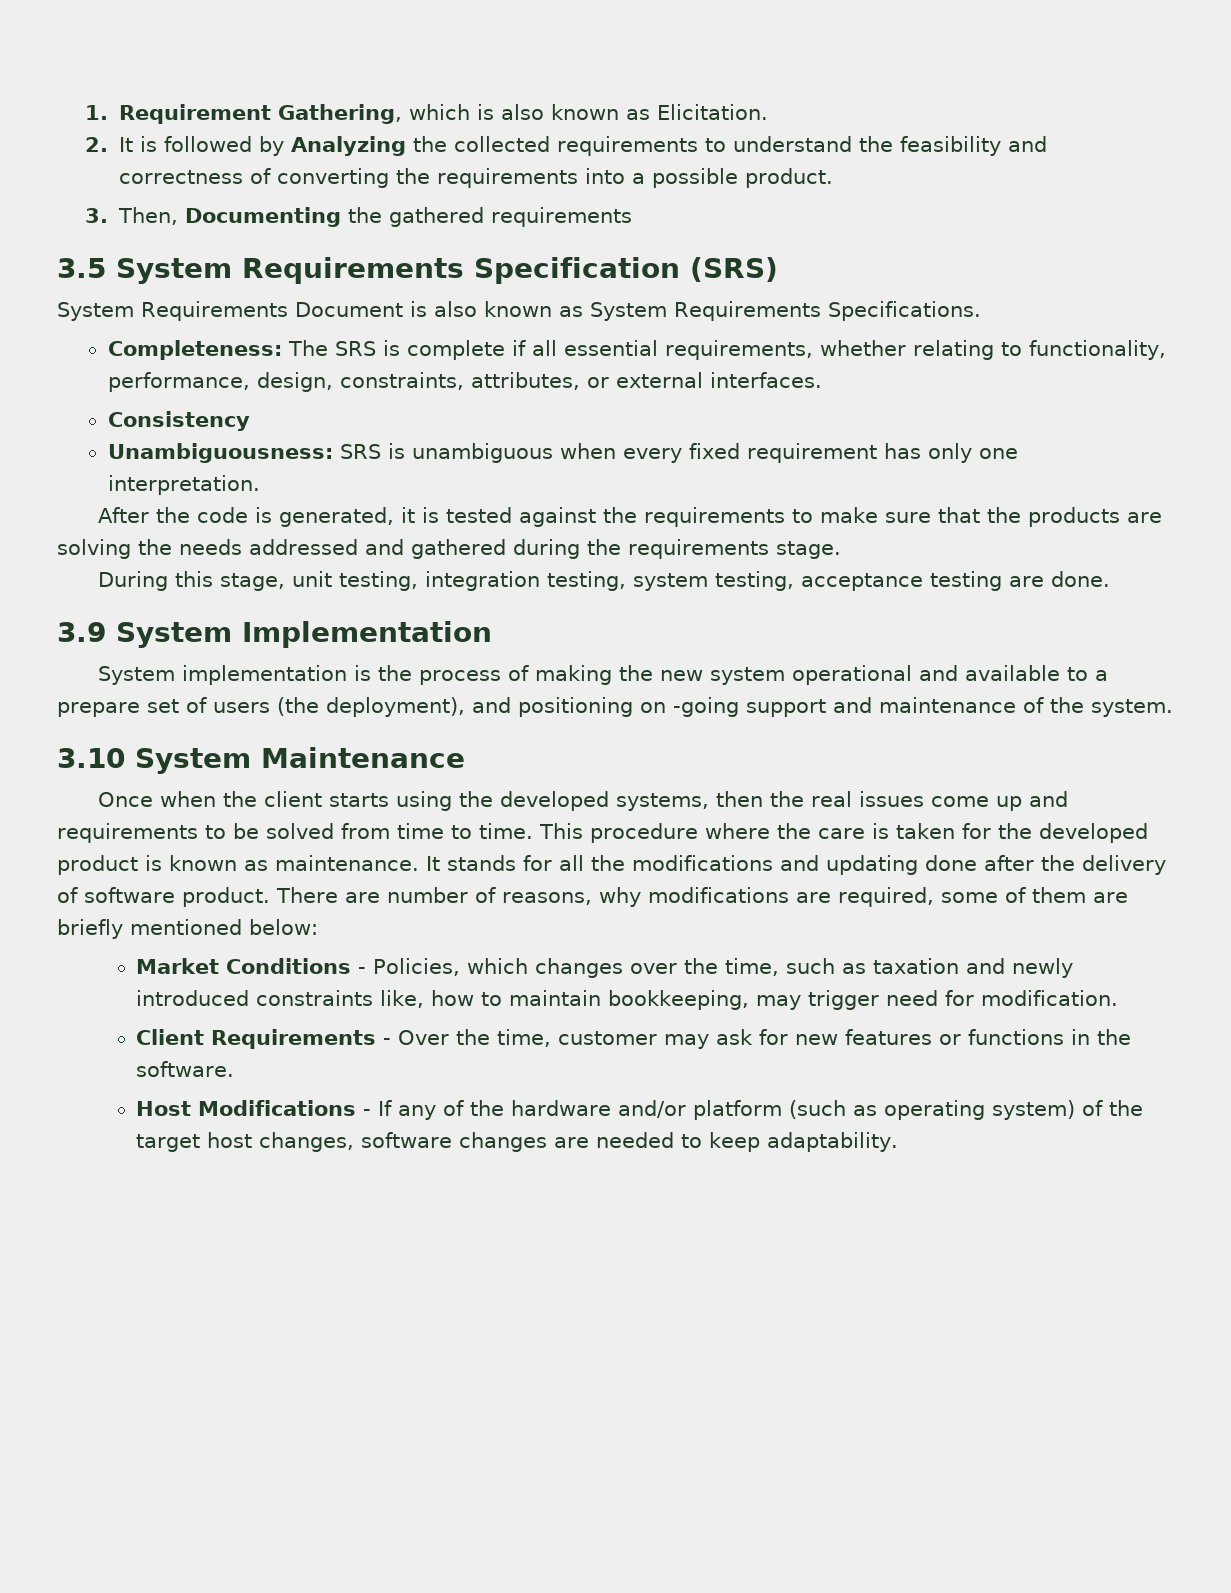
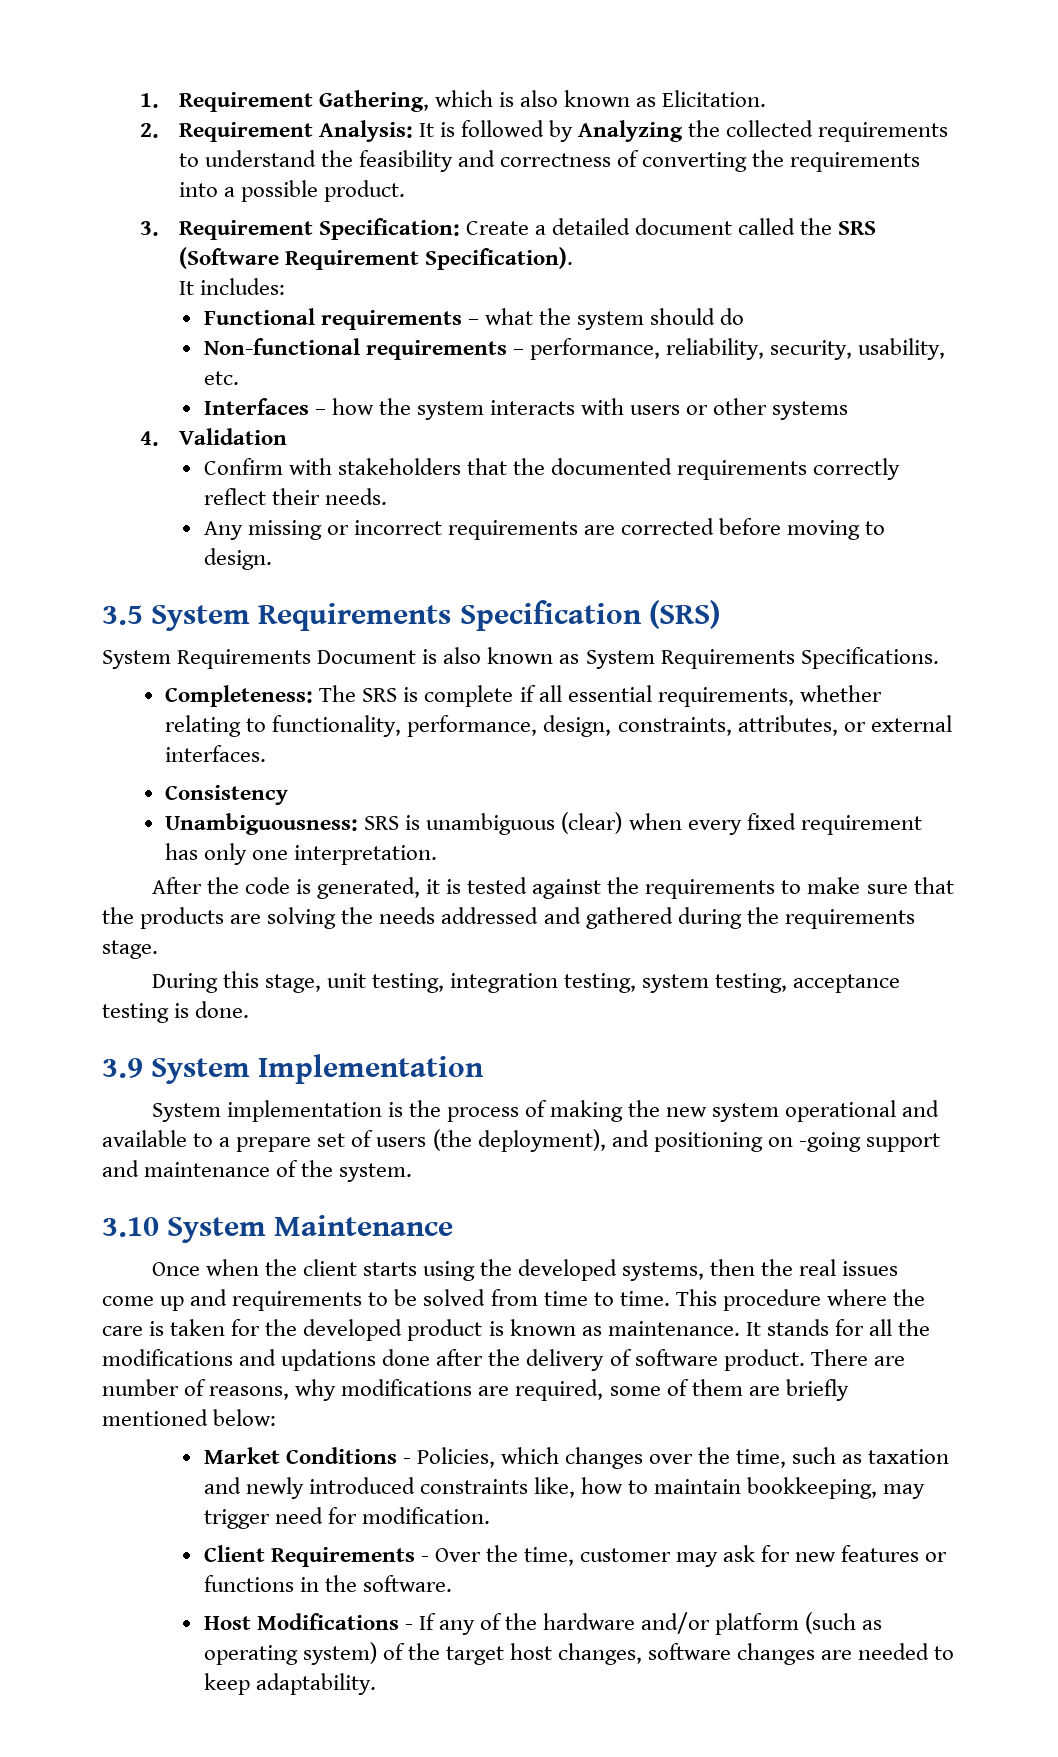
(109, 144) none -> [178,120,413,142] Requirement Analysis:
[117,207,632,227] Then, Documenting the gathered requirements -> [178,218,877,240] [178,247,573,270] [178,278,285,295] [203,308,745,330] [203,338,946,360] [203,371,239,385] [203,398,849,420] [140,428,287,446] [203,458,901,480] [203,488,387,505] [203,518,886,540] [203,548,272,570] Requirement Specification: Create a detailed document called the SRS (Software Requirement Specification). // It includes: // Functional requirements – what the system should do // Non-functional requirements – performance, reliability, security, usability, etc. // Interfaces – how the system interacts with users or other systems // 4. Validation // Confirm with stakeholders that the documented requirements correctly reflect their needs. // Any missing or incorrect requirements are corrected before moving to design.
(553, 453) none -> [561,812,623,834] (clear)
[1009,576,1045,587] are -> [174,1003,190,1018] is
[826,855,918,875] updating -> [281,1349,377,1371] updations

